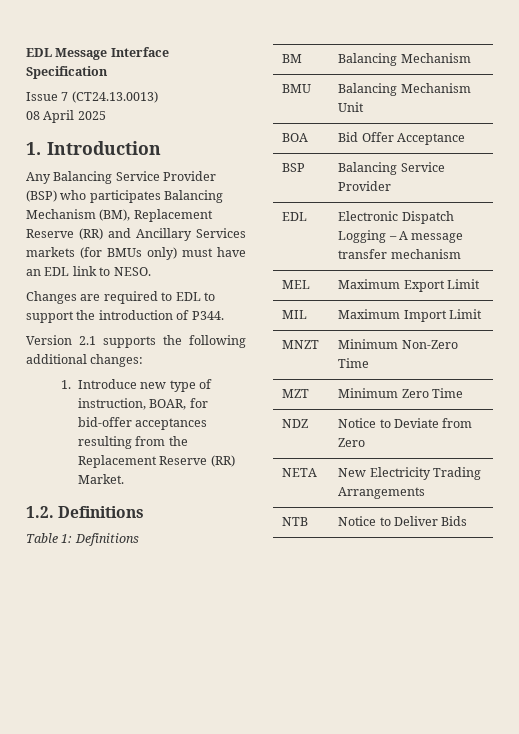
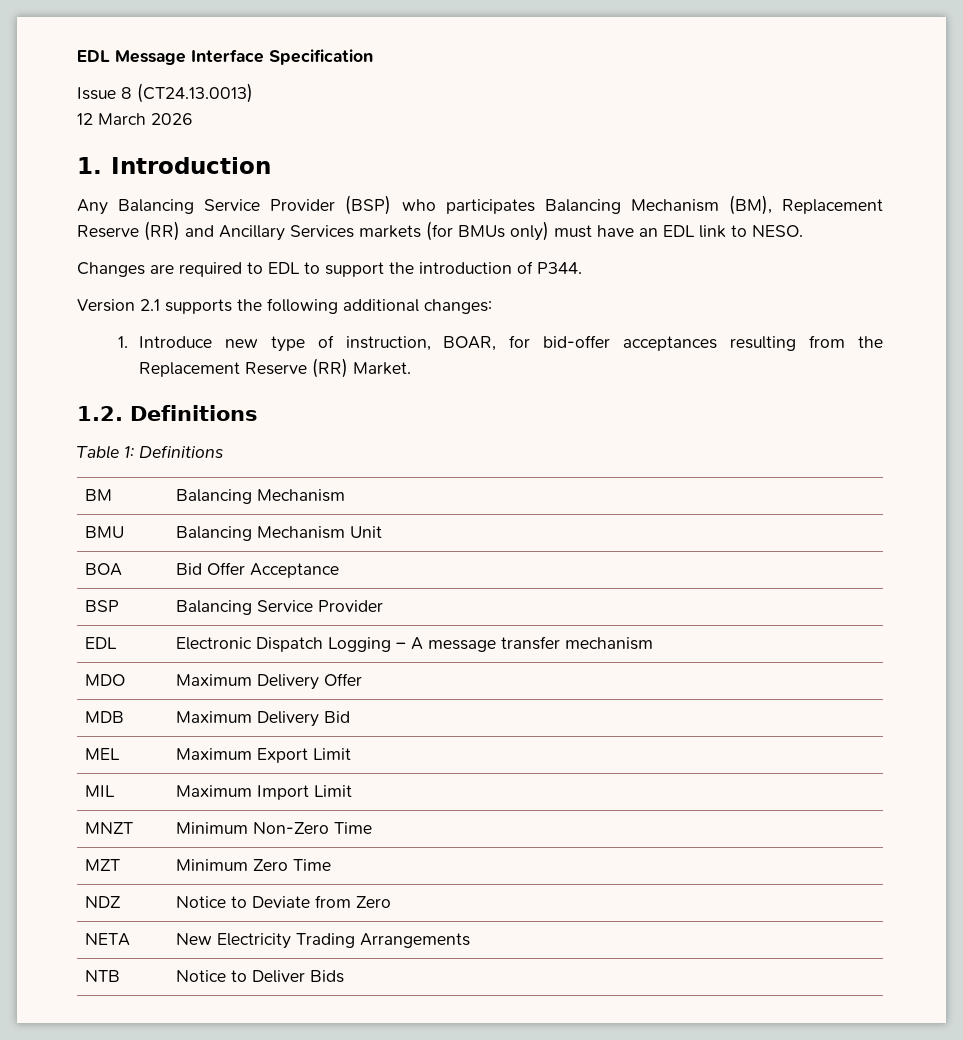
[61,92,69,101] 7 -> [121,87,132,99] 8
[26,110,106,123] 08 April 2025 -> [77,113,193,125] 12 March 2026
(461, 254) none -> [84,674,125,686] [175,673,362,690] [84,711,124,723] [175,711,350,727] // MDO | Maximum Delivery Offer // MDB | Maximum Delivery Bid

